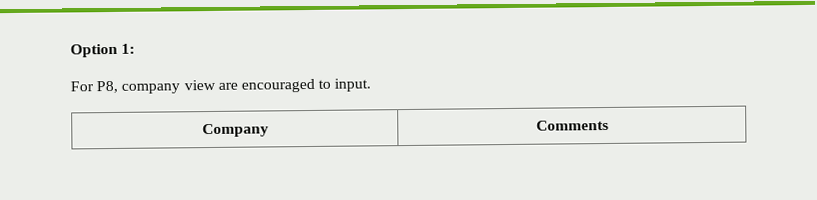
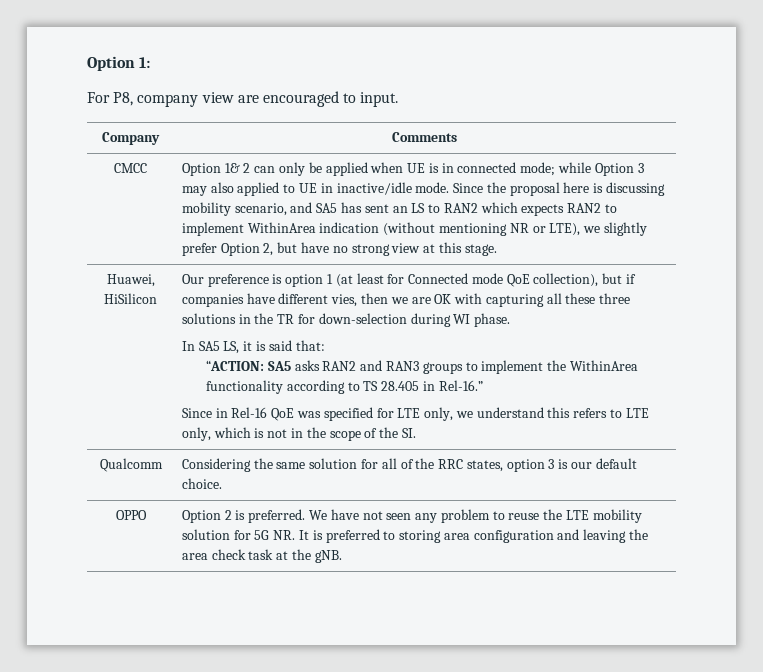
(609, 125) none -> [114,163,147,173] [181,162,644,176] [181,182,666,196] [181,202,618,216] [181,222,647,236] [181,242,497,256] [106,274,155,287] [104,293,157,304] [181,273,637,287] [181,293,631,307] [181,313,511,327] [181,340,325,354] [206,360,638,374] [206,380,483,394] [181,407,649,421] [181,427,416,441] [99,458,163,472] [181,458,637,472] [181,478,222,489] [115,510,147,520] [181,509,642,523] [181,529,649,543] [181,549,342,563] // CMCC | Option 1& 2 can only be applied when UE is in connected mode; while Option 3 may also applied to UE in inactive/idle mode. Since the proposal here is discussing mobility scenario, and SA5 has sent an LS to RAN2 which expects RAN2 to implement WithinArea indication (without mentioning NR or LTE), we slightly prefer Option 2, but have no strong view at this stage. // Huawei, HiSilicon | Our preference is option 1 (at least for Connected mode QoE collection), but if companies have different vies, then we are OK with capturing all these three solutions in the TR for down-selection during WI phase. // In SA5 LS, it is said that: // “ACTION: SA5 asks RAN2 and RAN3 groups to implement the WithinArea functionality according to TS 28.405 in Rel-16.” // Since in Rel-16 QoE was specified for LTE only, we understand this refers to LTE only, which is not in the scope of the SI. // Qualcomm | Considering the same solution for all of the RRC states, option 3 is our default choice. // OPPO | Option 2 is preferred. We have not seen any problem to reuse the LTE mobility solution for 5G NR. It is preferred to storing area configuration and leaving the area check task at the gNB.

